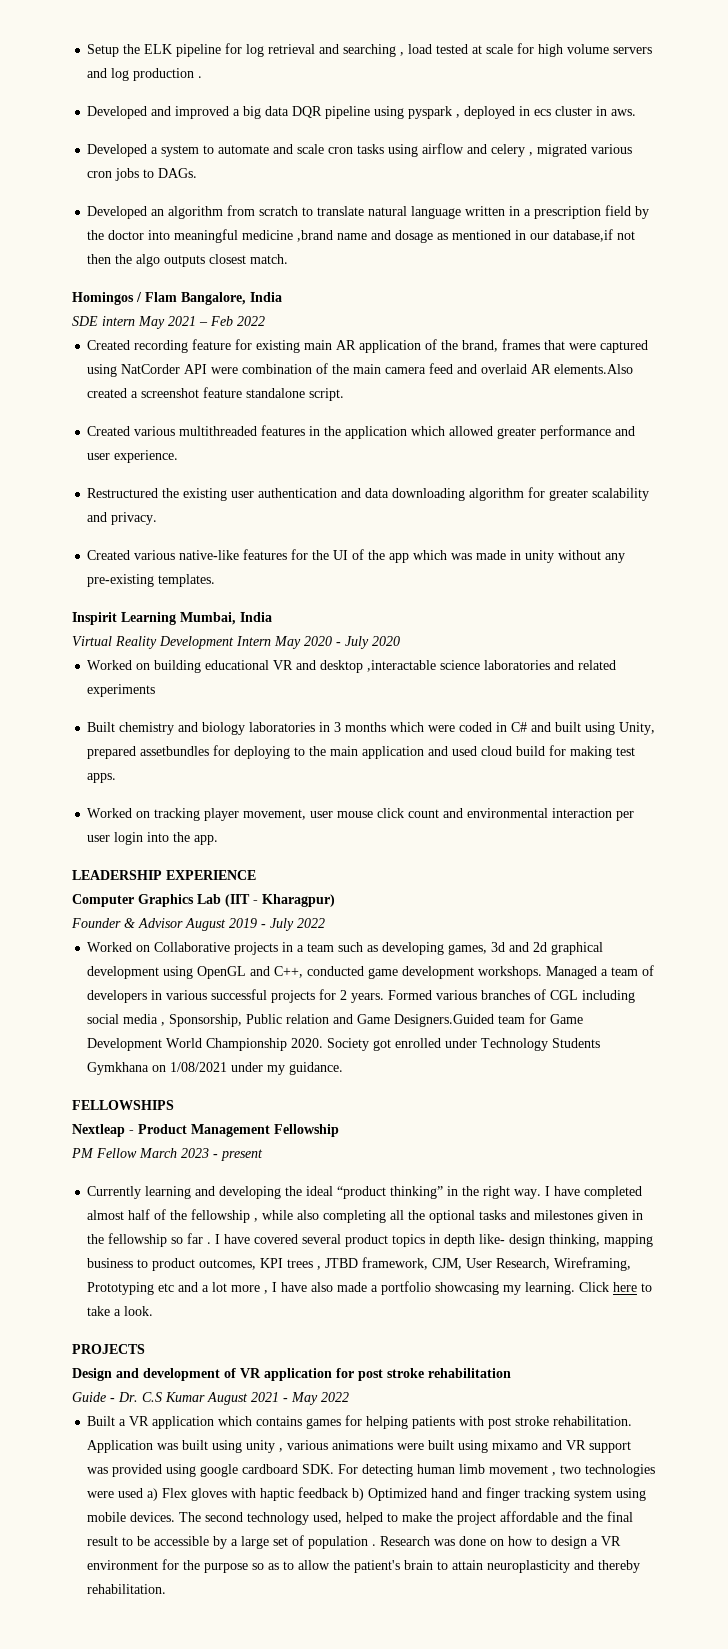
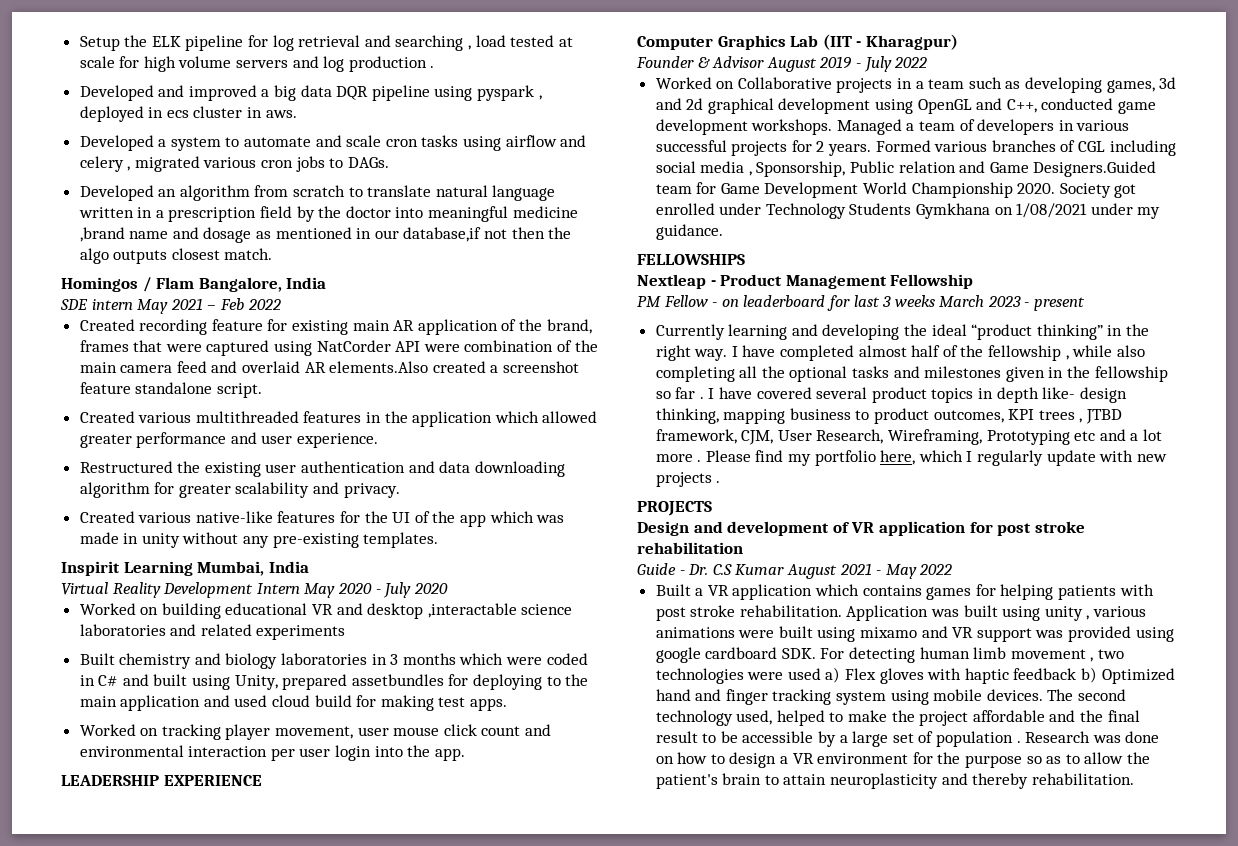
(137, 1153) none -> [712,295,935,311] - on leaderboard for last 3 weeks
[264,1281,653,1295] [87,1306,154,1316] , I have also made a portfolio showcasing my learning. Click here to take a look. -> [697,450,1167,466] [655,472,721,487] . Please find my portfolio here, which I regularly update with new projects .

